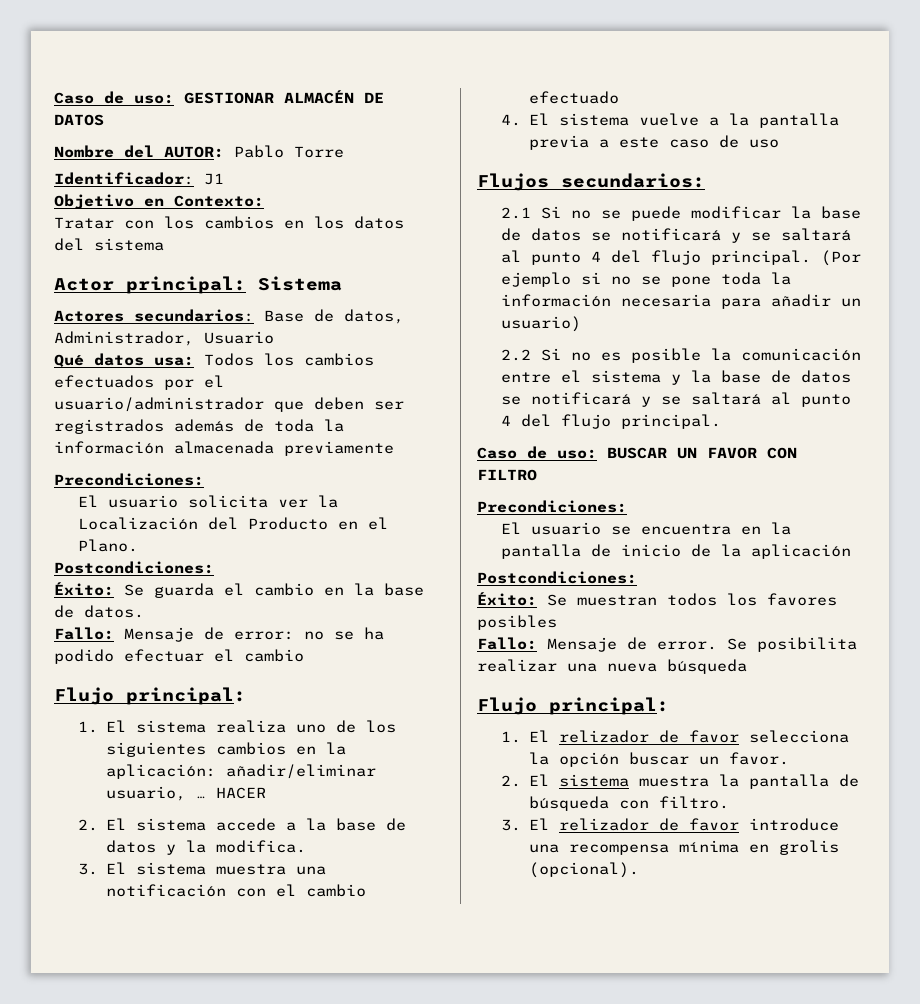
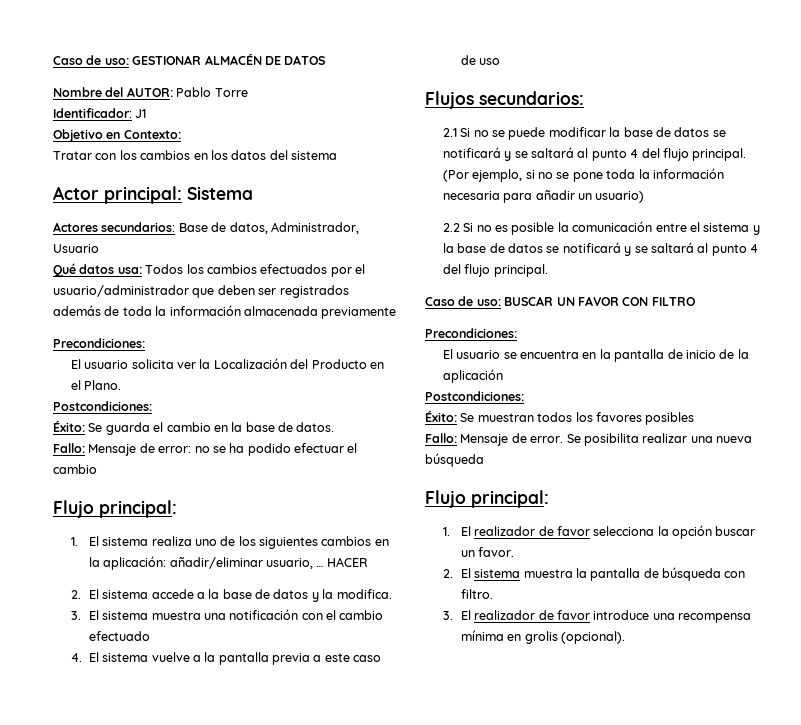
[501,272,572,287] ejemplo -> [472,169,523,182] ejemplo,
[558,730,649,743] relizador -> [474,526,536,536] realizador
[558,818,649,831] relizador -> [474,610,536,620] realizador

